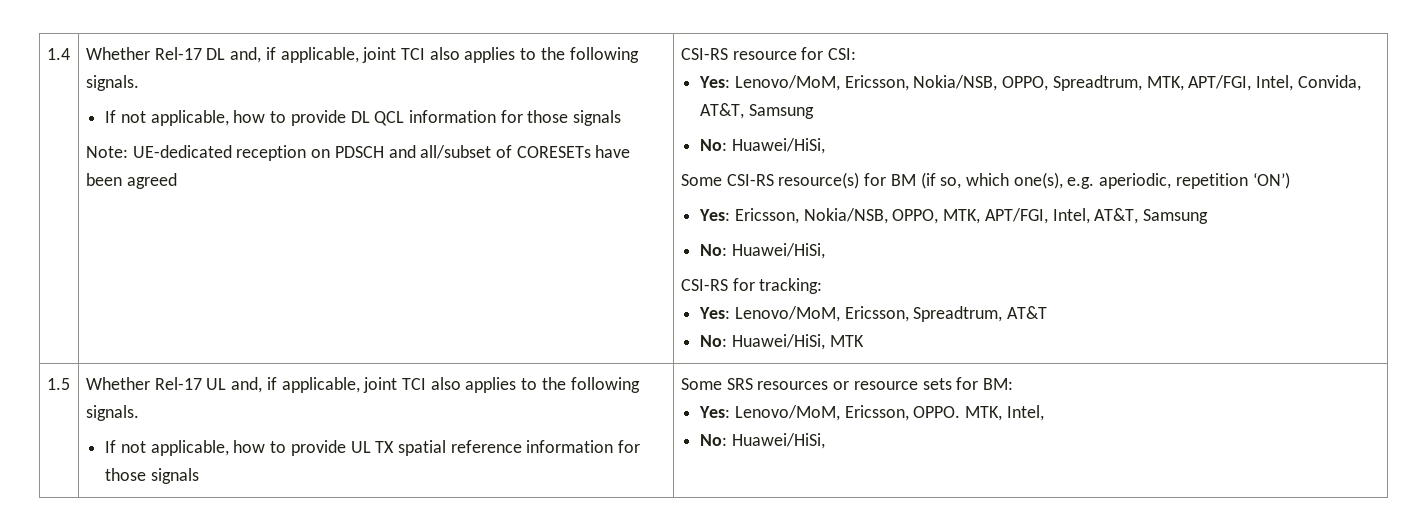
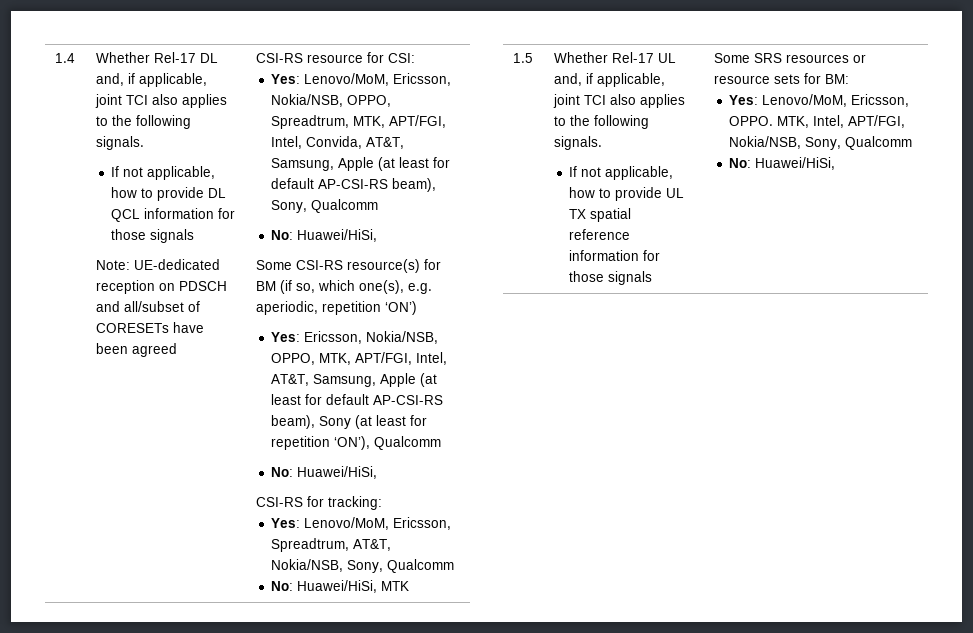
[748,104,814,119] Samsung -> [271,157,451,171] [271,178,437,192] [271,199,379,213] Samsung, Apple (at least for default AP-CSI-RS beam), Sony, Qualcomm
[1142,209,1208,224] Samsung -> [313,373,438,387] [271,394,444,405] [271,415,428,429] [271,436,442,450] Samsung, Apple (at least for default AP-CSI-RS beam), Sony (at least for repetition ‘ON’), Qualcomm
[1007,306,1048,319] AT&T -> [353,539,392,551] [271,559,455,573] AT&T, Nokia/NSB, Sony, Qualcomm
(1044, 413) none -> [848,115,906,128] [729,136,913,150] APT/FGI, Nokia/NSB, Sony, Qualcomm

